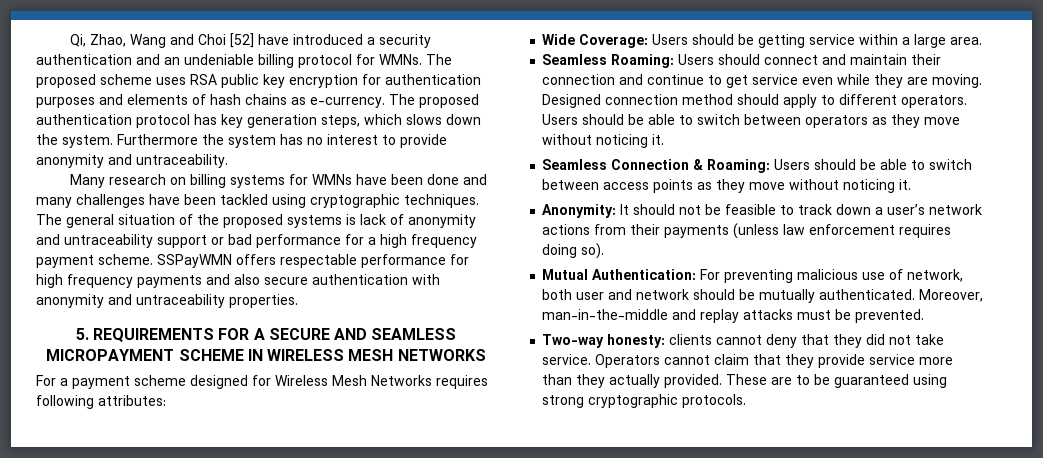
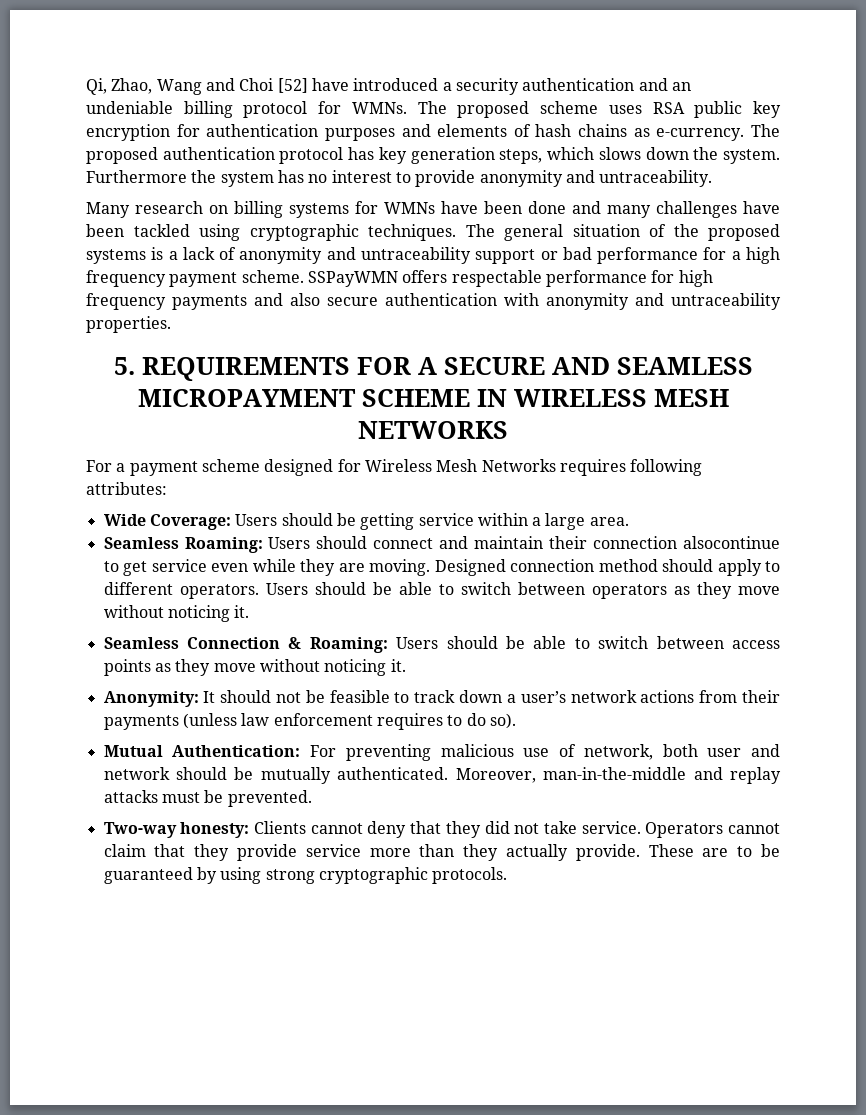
(356, 219) none -> [168,251,178,260] a
[619,74,705,85] and continue -> [682,536,780,549] alsocontinue
[542,244,578,258] doing -> [447,713,486,726] to do
[669,334,713,345] clients -> [253,821,306,834] Clients
[664,374,723,388] provided. -> [575,844,640,861] provide.
(910, 381) none -> [196,867,217,884] by

